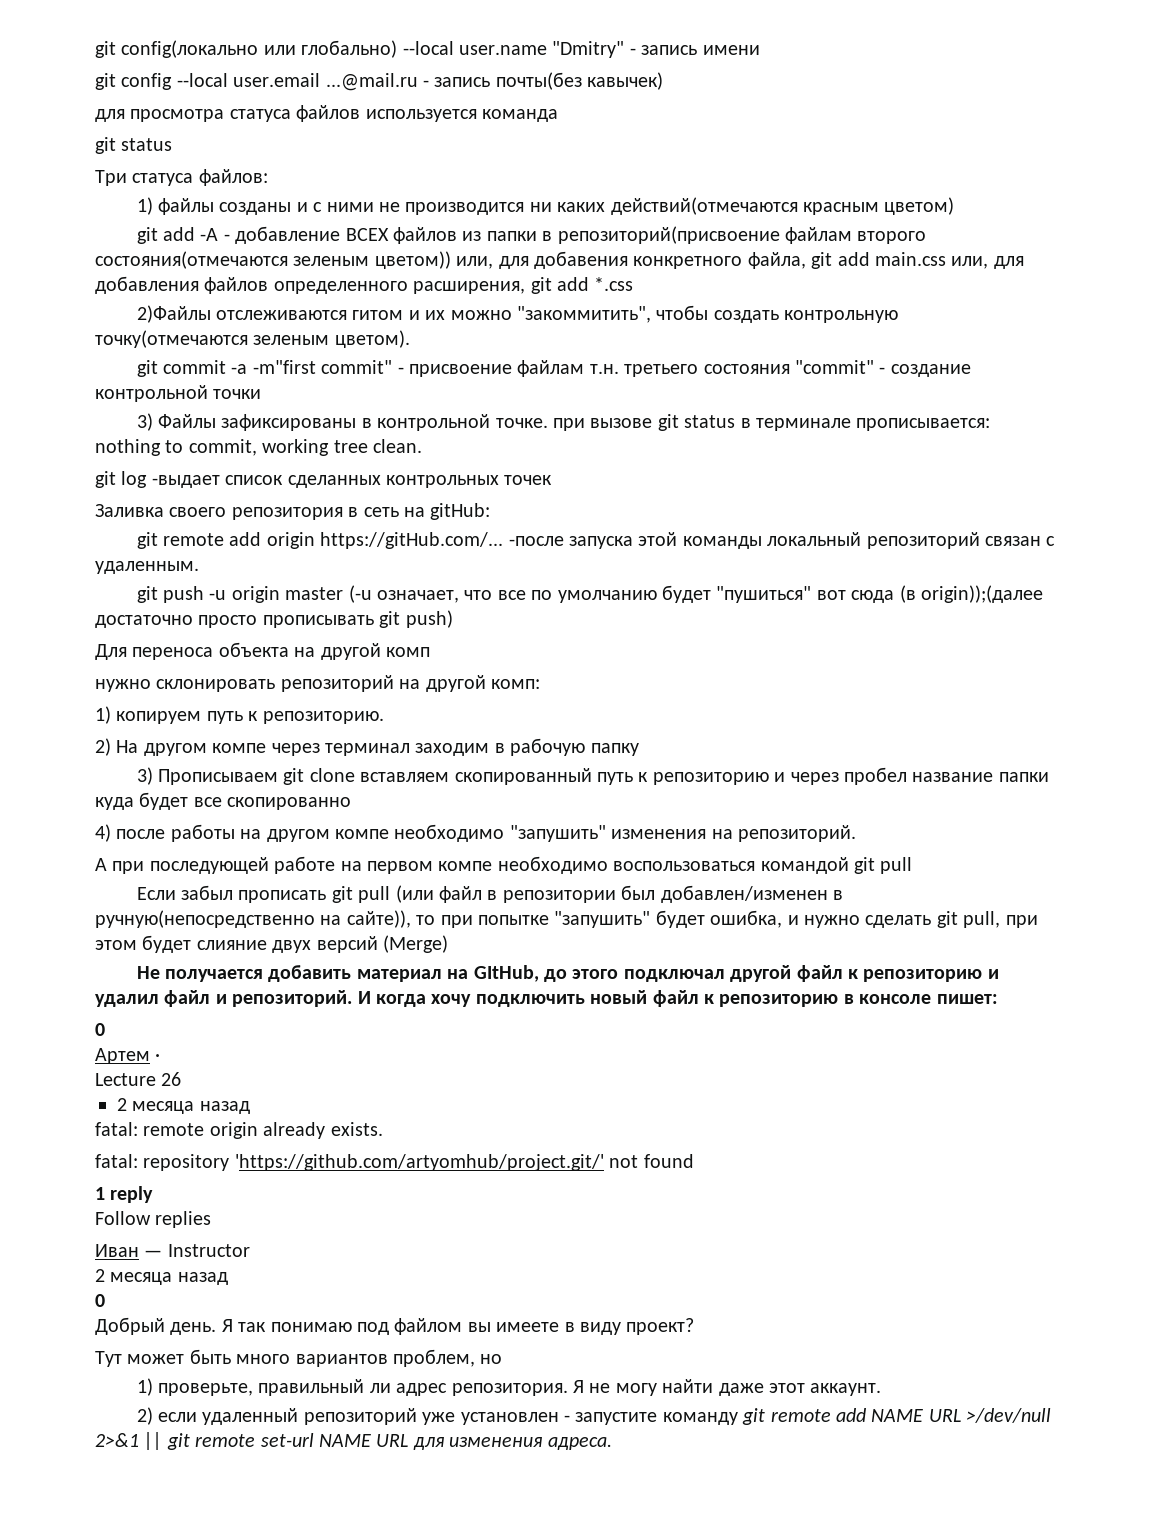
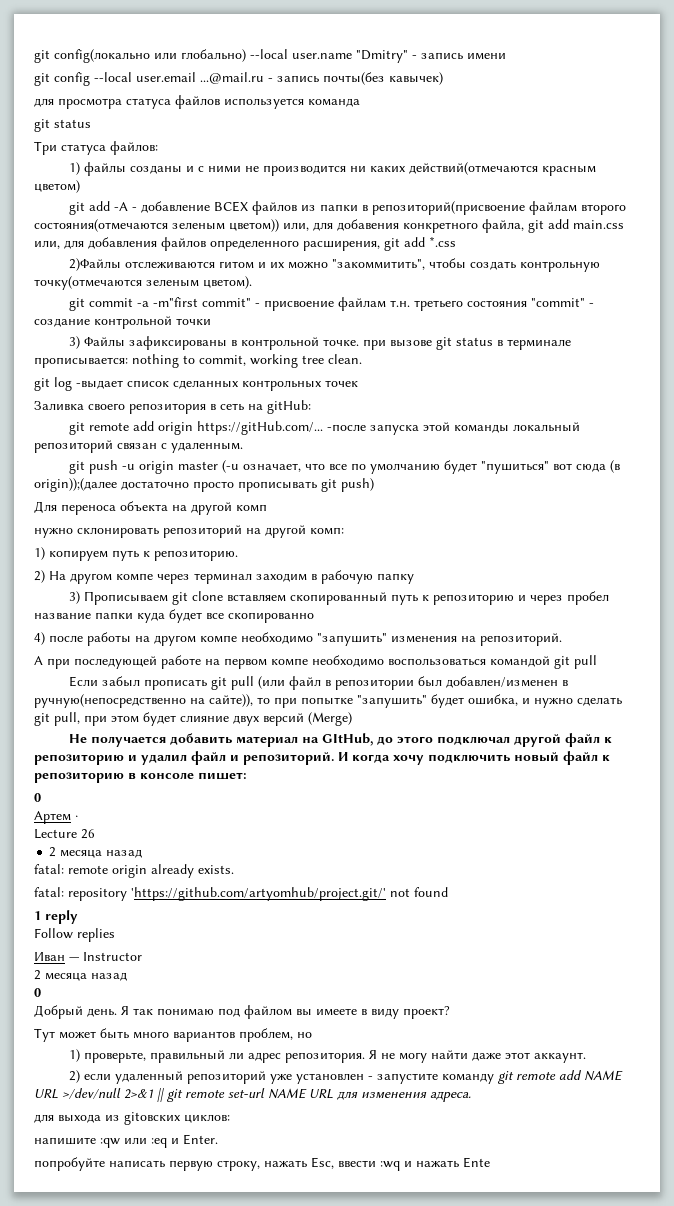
(612, 1443) none -> [34,1112,230,1125] [34,1134,218,1148] [34,1157,490,1171] // для выхода из gitовских циклов: // напишите :qw или :eq и Enter. // попробуйте написать первую строку, нажать Esc, ввести :wq и нажать Ente

